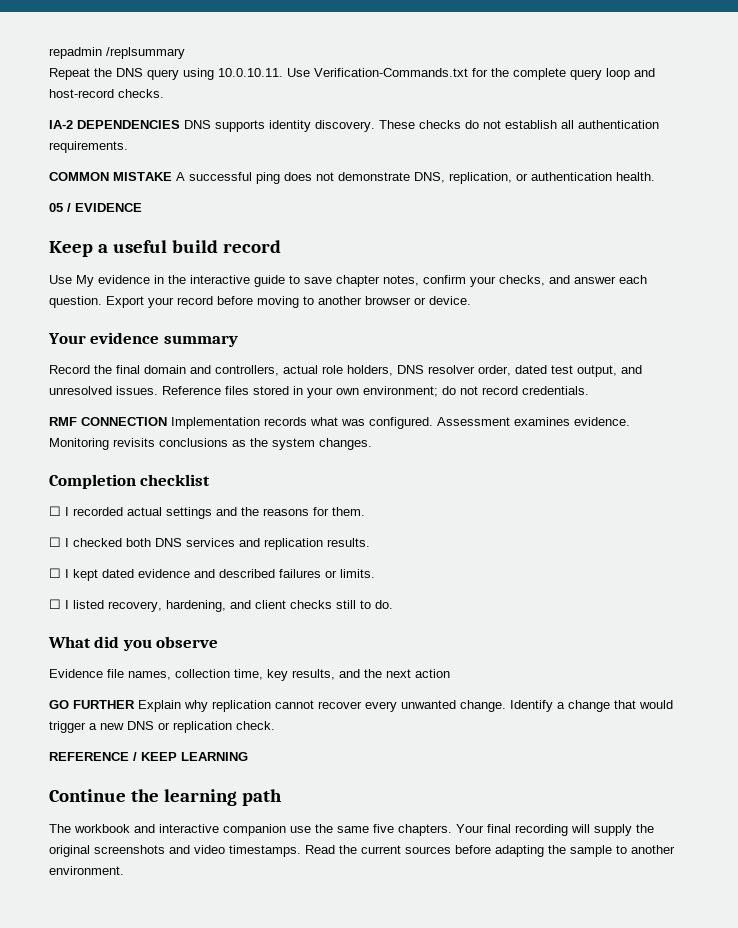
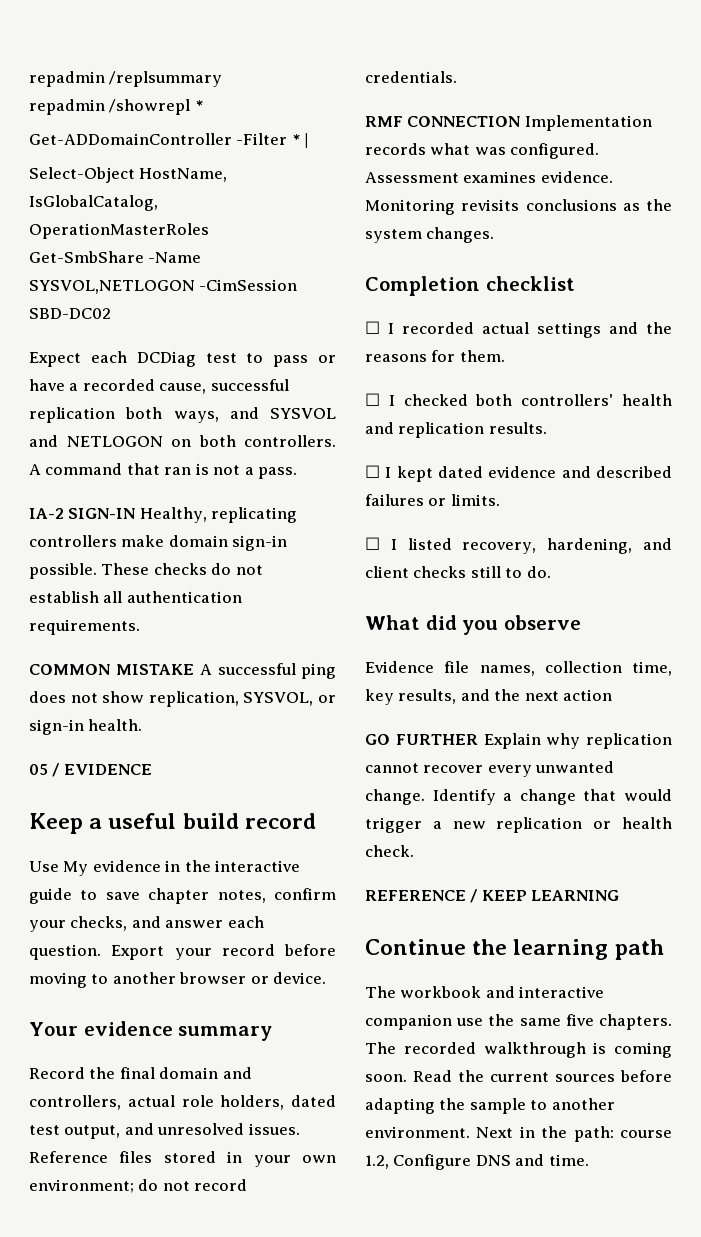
[49,68,655,80] [49,89,164,98] [49,120,375,132] Repeat the DNS query using 10.0.10.11. Use Verification-Commands.txt for the complete query loop and host-record checks. // IA-2 DEPENDENCIES DNS supports identity discovery. -> [29,99,203,115] [29,133,310,148] [29,167,228,183] [29,195,158,211] [29,223,209,239] [29,251,202,263] [29,279,298,294] [29,308,111,319] [29,351,336,367] [29,379,289,394] [29,407,336,423] [29,435,336,447] [29,463,298,479] [29,507,298,523] [29,535,288,551] [29,563,97,579] repadmin /showrepl * // Get-ADDomainController -Filter * | // Select-Object HostName, IsGlobalCatalog, OperationMasterRoles // Get-SmbShare -Name SYSVOL,NETLOGON -CimSession SBD-DC02 // Expect each DCDiag test to pass or have a recorded cause, successful replication both ways, and SYSVOL and NETLOGON on both controllers. A command that ran is not a pass. // IA-2 SIGN-IN Healthy, replicating controllers make domain sign-in possible.
[338,172,612,184] demonstrate DNS, replication, or authentication -> [102,691,336,707] [29,719,84,735] show replication, SYSVOL, or sign-in
[397,365,511,376] DNS resolver order, -> (285, 1102) none
[155,538,235,547] DNS services -> [521,394,672,406] controllers' health
[127,721,232,733] DNS or replication -> [496,817,672,833] replication or health
[456,824,654,836] [49,845,301,857] Your final recording will supply the original screenshots and video timestamps. -> [365,1042,672,1058] [365,1074,407,1082] The recorded walkthrough is coming soon.
(124, 870) none -> [476,1126,672,1142] [365,1154,589,1170] Next in the path: course 1.2, Configure DNS and time.

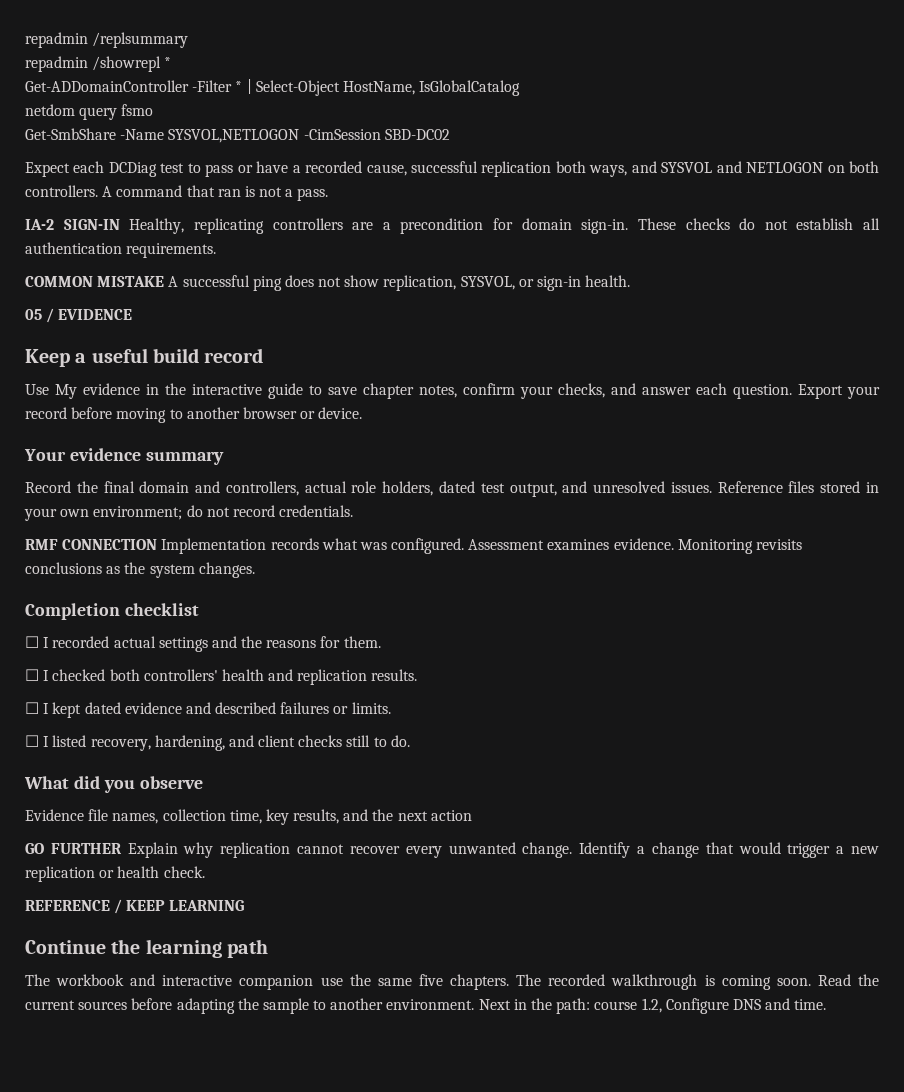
(310, 140) // -> (252, 86) none
[29,195,158,211] [29,223,209,239] IsGlobalCatalog, OperationMasterRoles -> [419,80,521,96] [25,104,154,120] IsGlobalCatalog // netdom query fsmo
[121,535,288,551] [29,563,97,579] make domain sign-in possible. -> [352,218,629,234] are a precondition for domain sign-in.

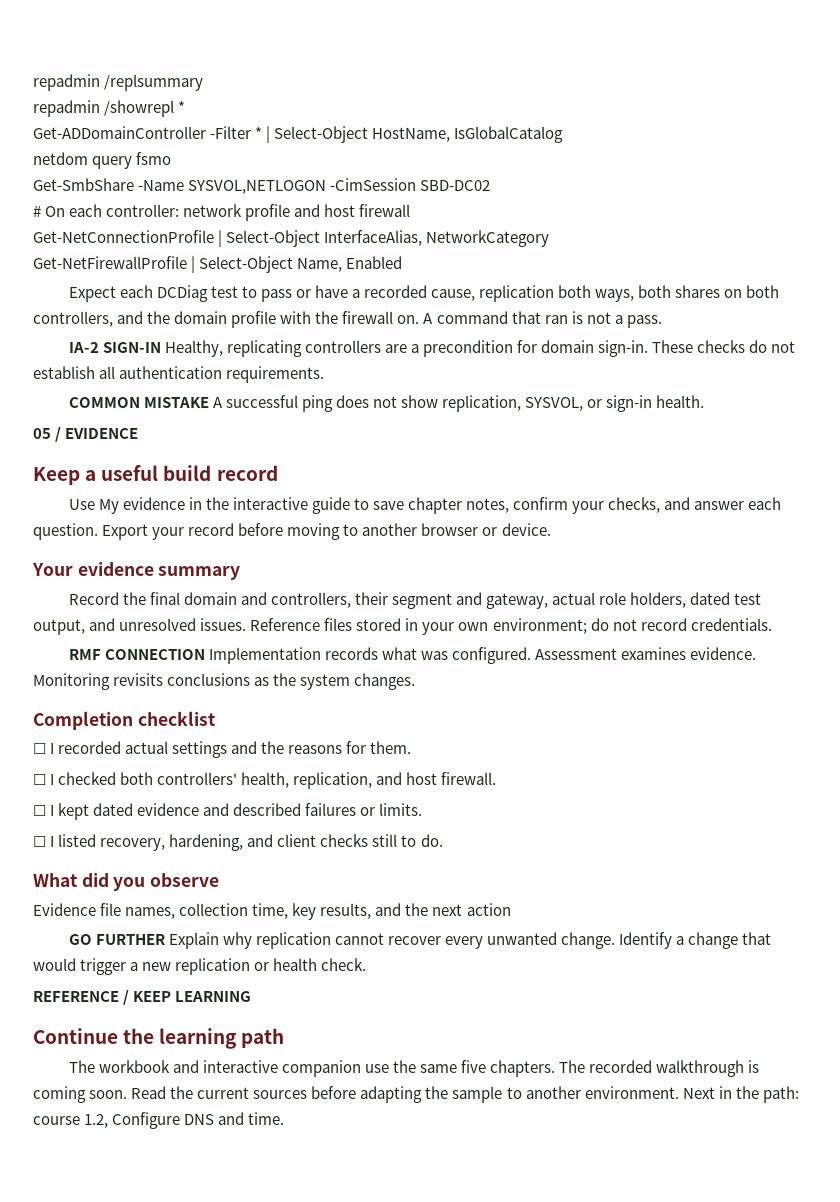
(450, 134) none -> [33,204,411,221] [33,230,550,247] [33,256,403,273] // # On each controller: network profile and host firewall // Get-NetConnectionProfile | Select-Object InterfaceAlias, NetworkCategory // Get-NetFirewallProfile | Select-Object Name, Enabled
[410,161,478,173] successful -> (476, 295) none
[631,161,880,173] [25,185,98,197] and SYSVOL and NETLOGON on both controllers. -> [638,285,780,298] [33,311,420,328] both shares on both controllers, and the domain profile with the firewall on.
(299, 488) none -> [354,592,548,609] their segment and gateway,
[221,669,418,685] health and replication results. -> [241,772,497,789] health, replication, and host firewall.

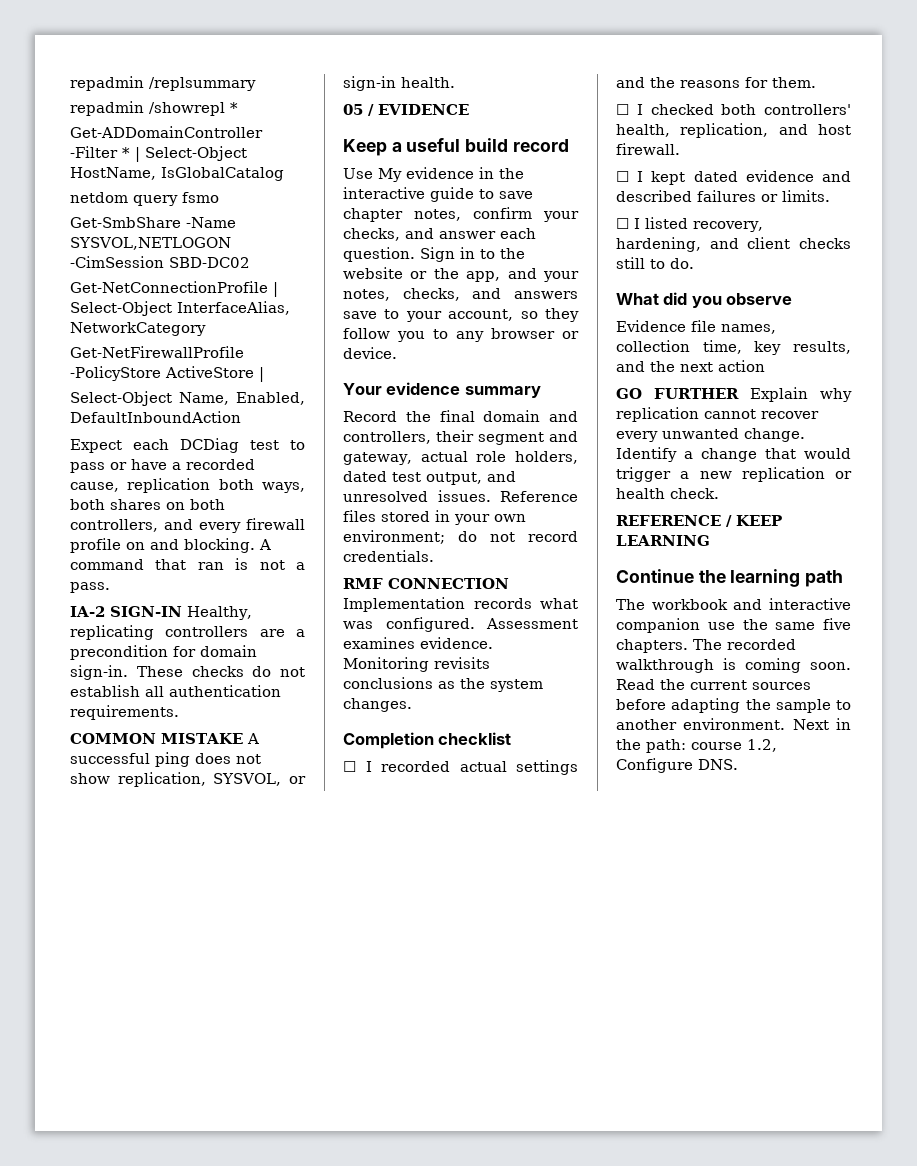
[33,204,411,221] // # On each controller: network profile and host firewall -> (250, 262) none
[191,256,196,273] | -> [70,366,264,382] -PolicyStore ActiveStore | //
[346,256,403,269] Enabled -> [236,392,305,405] [70,411,241,423] Enabled, DefaultInboundAction
[147,311,420,328] the domain profile with the firewall on. -> [199,518,305,533] [70,538,255,553] every firewall profile on and blocking.
[102,523,418,540] Export your record before moving to another -> [420,247,525,262] [343,267,579,282] [343,288,578,301] [343,308,579,322] [343,328,484,342] Sign in to the website or the app, and your notes, checks, and answers save to your account, so they follow you to any
[184,1112,285,1125] DNS and time. -> [698,759,738,770] DNS.

